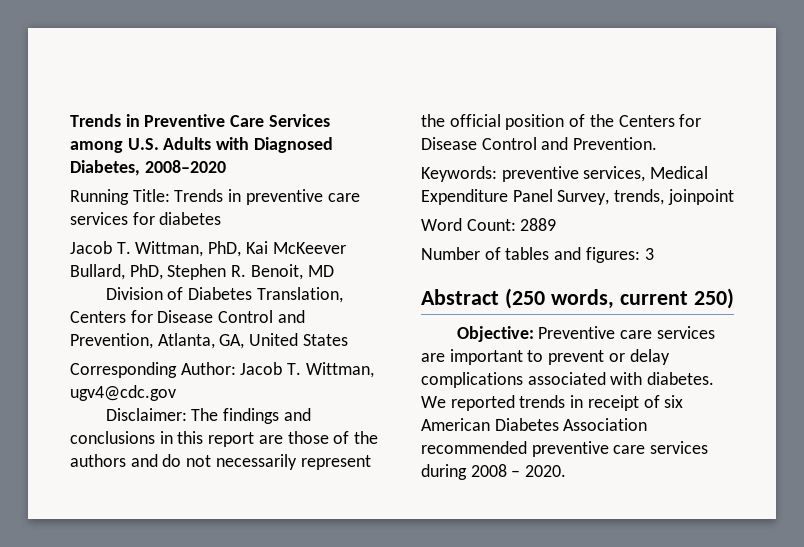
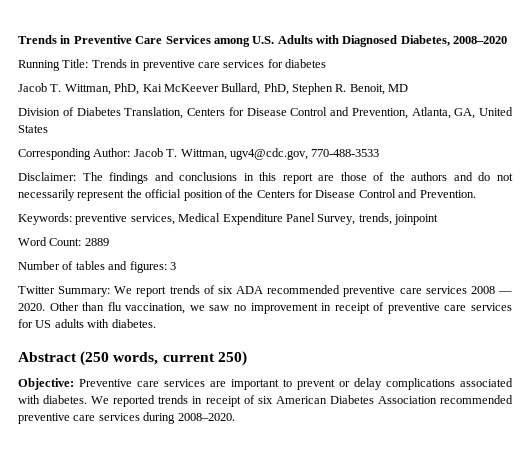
[70,385,176,401] ugv4@cdc.gov -> [229,148,380,160] ugv4@cdc.gov, 770-488-3533
(654, 254) none -> [18,285,512,297] [18,302,512,314] [18,319,156,328] // Twitter Summary: We report trends of six ADA recommended preventive care services 2008 — 2020. Other than flu vaccination, we saw no improvement in receipt of preventive care services for US adults with diabetes.
[470,464,567,477] 2008 – 2020. -> [177,413,235,421] 2008–2020.

